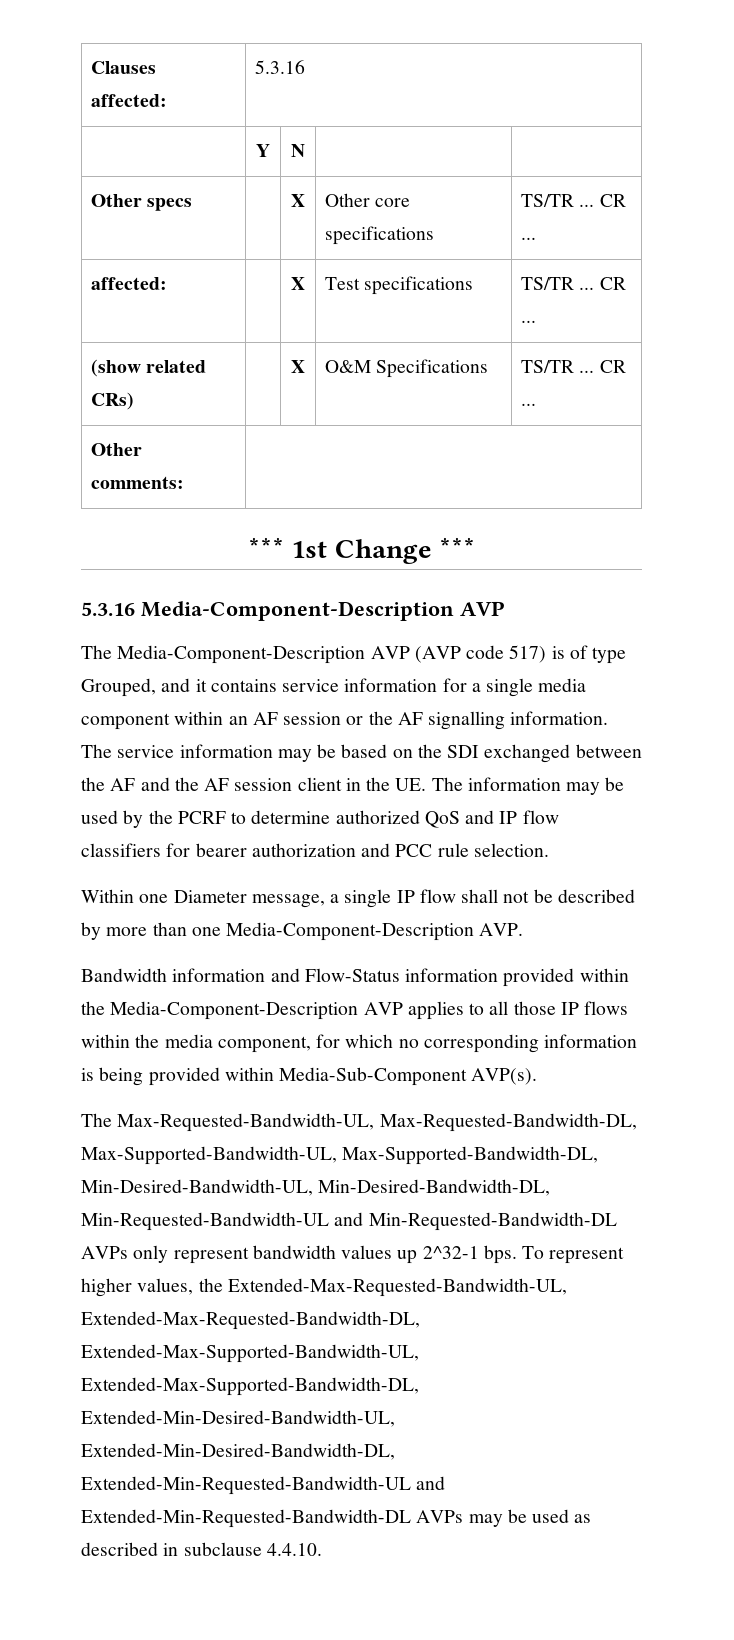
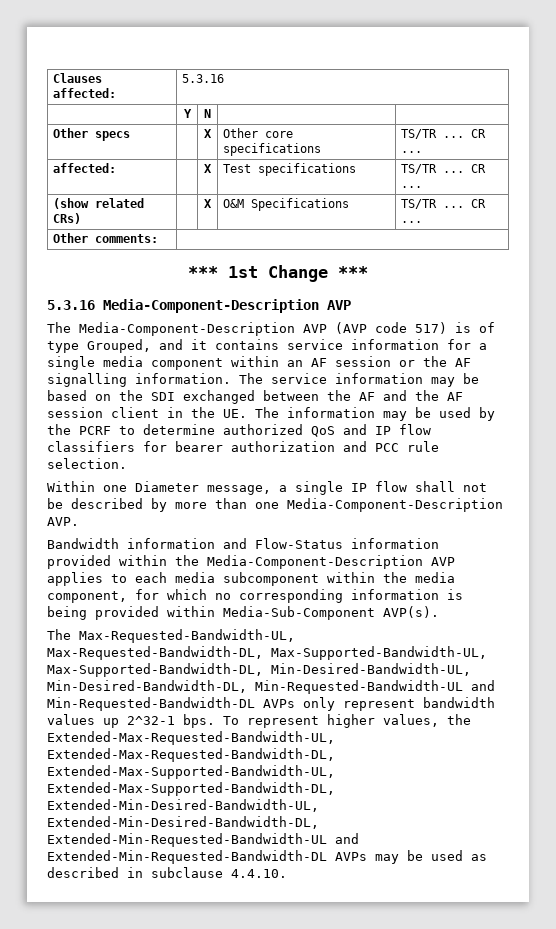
[489,1001,629,1015] all those IP flows -> [135,572,319,586] each media subcomponent

